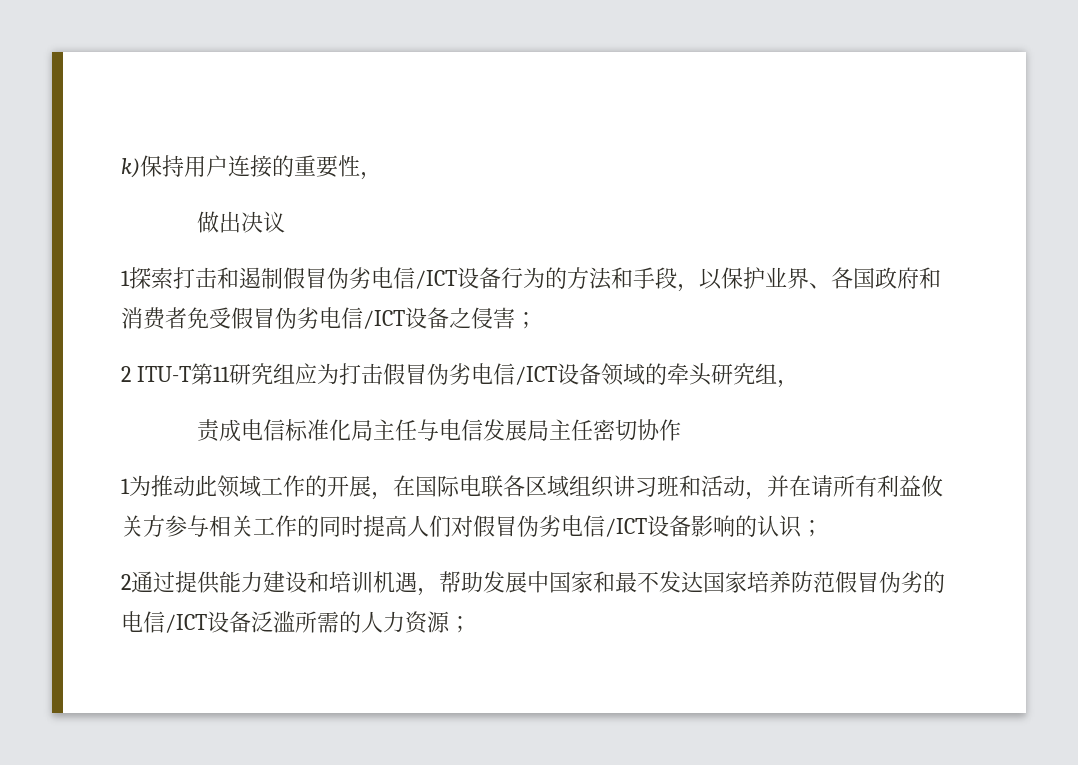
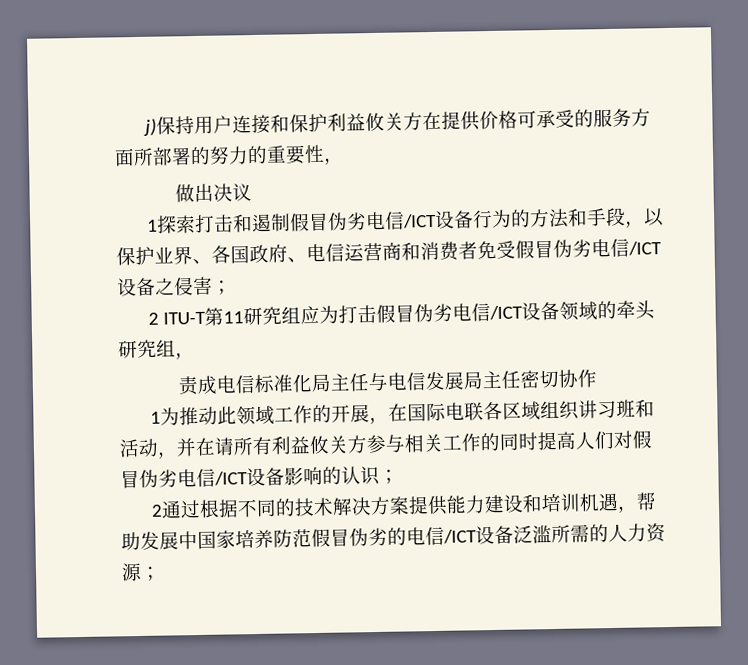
[121,158,140,178] k) -> [143,118,158,136] j)
(272, 166) none -> [270,108,652,133] [114,146,249,167] 和保护利益攸关方在提供价格可承受的服务方面所部署的努力
(919, 278) none -> [287,242,402,263] 、电信运营商
(175, 582) none -> [199,496,411,518] 根据不同的技术解决方案
[593,571,747,593] 和最不发达国家 -> (236, 539) none

